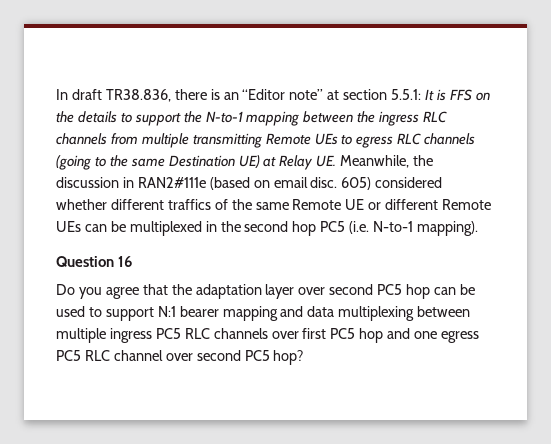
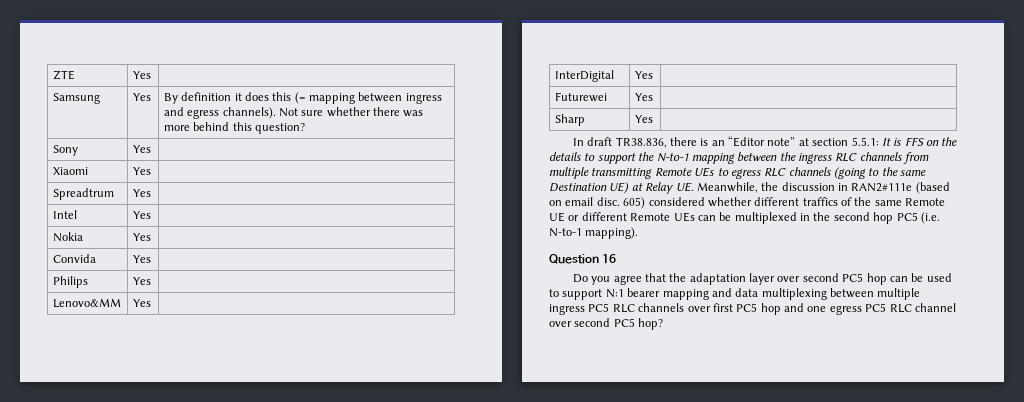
(56, 94) none -> [52,70,75,80] [132,71,151,79] [52,93,100,104] [132,93,151,101] [163,92,442,104] [163,107,424,119] [163,122,305,134] [52,145,78,156] [132,145,151,153] [52,167,88,175] [132,167,151,175] [52,188,114,200] [132,189,151,197] [52,210,77,219] [132,211,151,219] [52,232,83,242] [132,233,151,241] [52,254,96,263] [132,255,151,263] [52,276,88,288] [132,277,151,285] [52,298,121,308] [132,299,151,307] [554,70,614,82] [634,71,653,79] [554,92,607,102] [634,93,653,101] [554,114,585,126] [634,115,653,123] ZTE | Yes | // Samsung | Yes | By definition it does this (= mapping between ingress and egress channels). Not sure whether there was more behind this question? // Sony | Yes | // Xiaomi | Yes | // Spreadtrum | Yes | // Intel | Yes | // Nokia | Yes | // Convida | Yes | // Philips | Yes | // Lenovo&MM | Yes | // InterDigital | Yes | // Futurewei | Yes | // Sharp | Yes | //

